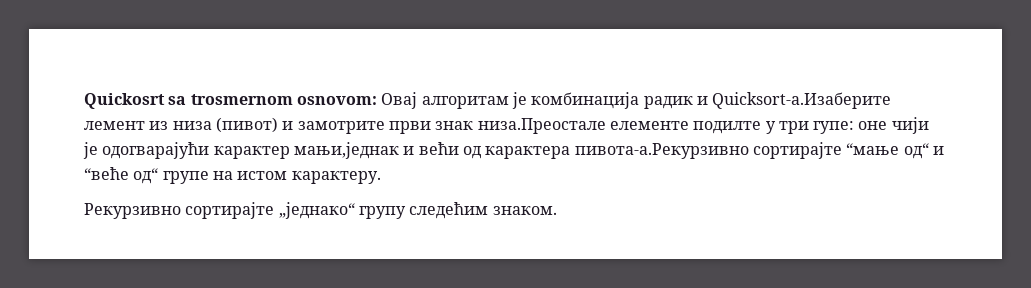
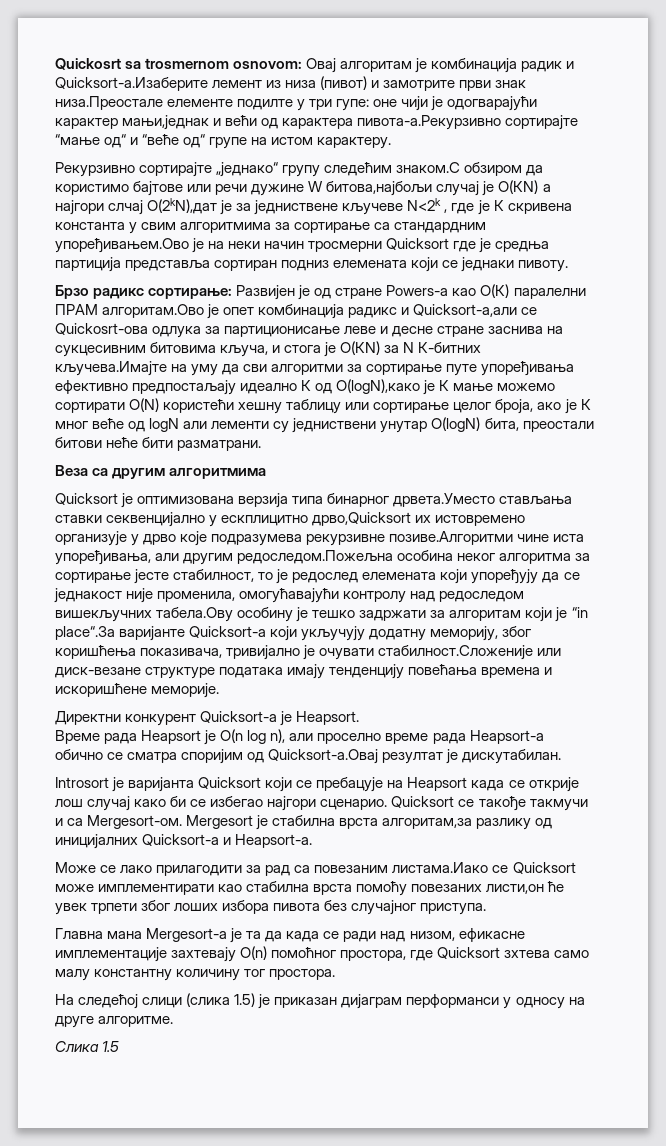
[492,206,557,215] знаком. -> [396,162,544,176] [55,180,551,196] [55,198,572,215] [55,222,487,234] [55,238,550,253] [55,257,569,272] [55,284,586,300] [55,304,538,319] [55,323,564,338] [55,341,482,357] [55,361,575,376] [55,379,556,395] [55,398,591,414] [55,417,594,433] [55,437,262,451] [55,465,267,479] [55,493,573,508] [55,512,526,527] [55,531,585,546] [55,550,591,565] [55,569,580,584] [54,588,525,603] [55,607,588,622] [55,626,532,641] [55,645,562,660] [55,664,553,679] [55,683,220,698] [55,711,360,726] [55,729,544,745] [55,749,562,764] [55,777,579,792] [55,796,588,811] [55,815,553,830] [55,834,313,849] [55,862,576,876] [55,881,565,896] [55,900,487,915] [55,928,525,943] [55,946,590,962] [55,969,336,981] [55,993,585,1009] [55,1016,174,1028] [55,1041,120,1052] знаком.С обзиром да користимо бајтове или речи дужине W битова,најбољи случај је О(КN) а најгори слчај О(2kN),дат је за једниствене кључеве N<2k , где је К скривена константа у свим алгоритмима за сортирање са стандардним упоређивањем.Ово је на неки начин тросмерни Quicksort где је средња партиција представља сортиран подниз елемената који се једнаки пивоту. // Брзо радикс сортирање: Развијен је од стране Powers-a као О(К) паралелни ПРАМ алгоритам.Ово је опет комбинација радикс и Quicksort-a,али се Quickosrt-ова одлука за партиционисање леве и десне стране заснива на сукцесивним битовима кључа, и стога је О(КN) за N К-битних кључева.Имајте на уму да сви алгоритми за сортирање путе упоређивања ефективно предпостаљају идеално К од О(logN),како је К мање можемо сортирати О(N) користећи хешну таблицу или сортирање целог броја, ако је К мног веће од logN али лементи су једниствени унутар О(logN) бита, преостали битови неће бити разматрани. // Веза са другим алгоритмима // Quicksort је оптимизована верзија типа бинарног дрвета.Уместо стављања ставки секвенцијално у ескплицитно дрво,Quicksort их истовремено организује у дрво које подразумева рекурзивне позиве.Алгоритми чине иста упоређивања, али другим редоследом.Пожељна особина неког алгоритма за сортирање јесте стабилност, то је редослед елемената који упоређују да се једнакост није променила, омогућавајући контролу над редоследом вишекључних табела.Ову особину је тешко задржати за алгоритам који је “in place“.За варијанте Quicksort-а који укључују додатну меморију, због коришћења показивача, тривијално је очувати стабилност.Сложеније или диск-везане структуре података имају тенденцију повећања времена и искоришћене меморије. // Директни конкурент Quicksort-а је Heapsort. // Време рада Heapsort је O(n log n), али проселно време рада Heapsort-а обично се сматра споријим од Quicksort-а.Овај резултат је дискутабилан. // Introsort је варијанта Quicksort који се пребацује на Heapsort када се открије лош случај како би се избегао најгори сценарио. Quicksort се такође такмучи и са Mergesort-ом. Mergesort је стабилна врста алгоритам,за разлику од иницијалних Quicksort-а и Heapsort-а. // Може се лако прилагодити за рад са повезаним листама.Иако се Quicksort може имплементирати као стабилна врста помоћу повезаних листи,он ће увек трпети због лоших избора пивота без случајног приступа. // Главна мана Mergesort-а је та да када се ради над низом, ефикасне имплементације захтевају О(n) помоћног простора, где Quicksort зхтева само малу константну количину тог простора. // На следећој слици (слика 1.5) је приказан дијаграм перформанси у односу на друге алгоритме. // Слика 1.5

